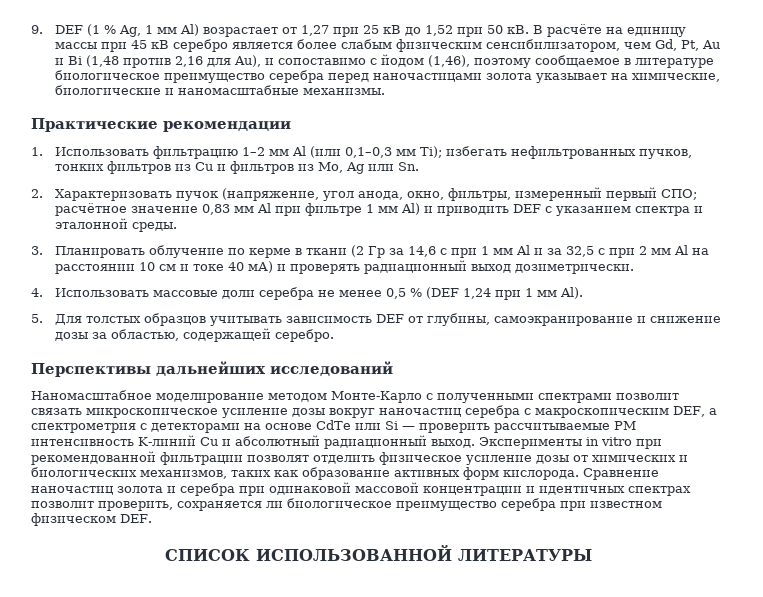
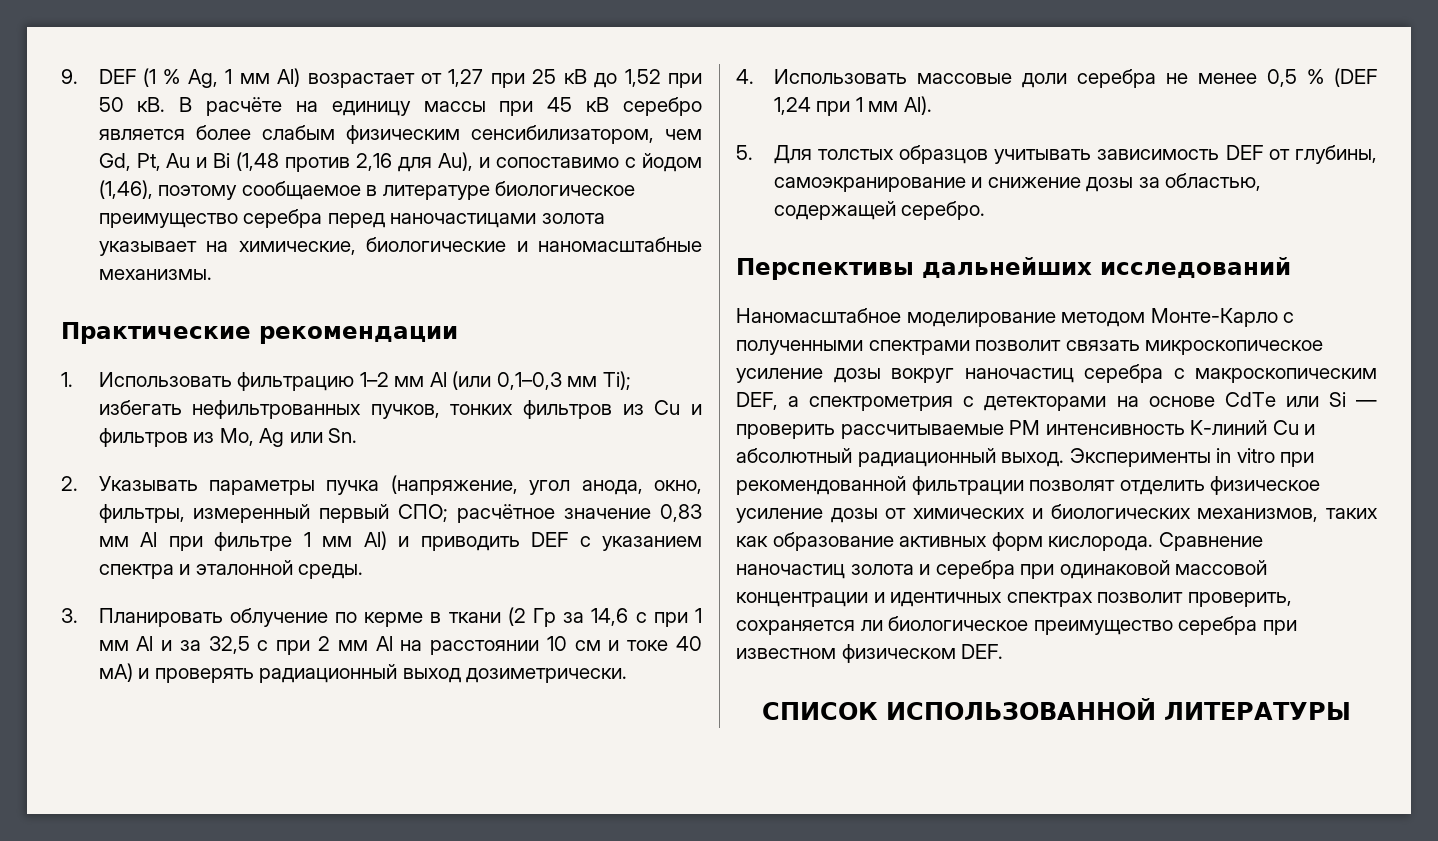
[55,189,219,201] Характеризовать пучок -> [98,476,380,495] Указывать параметры пучка

